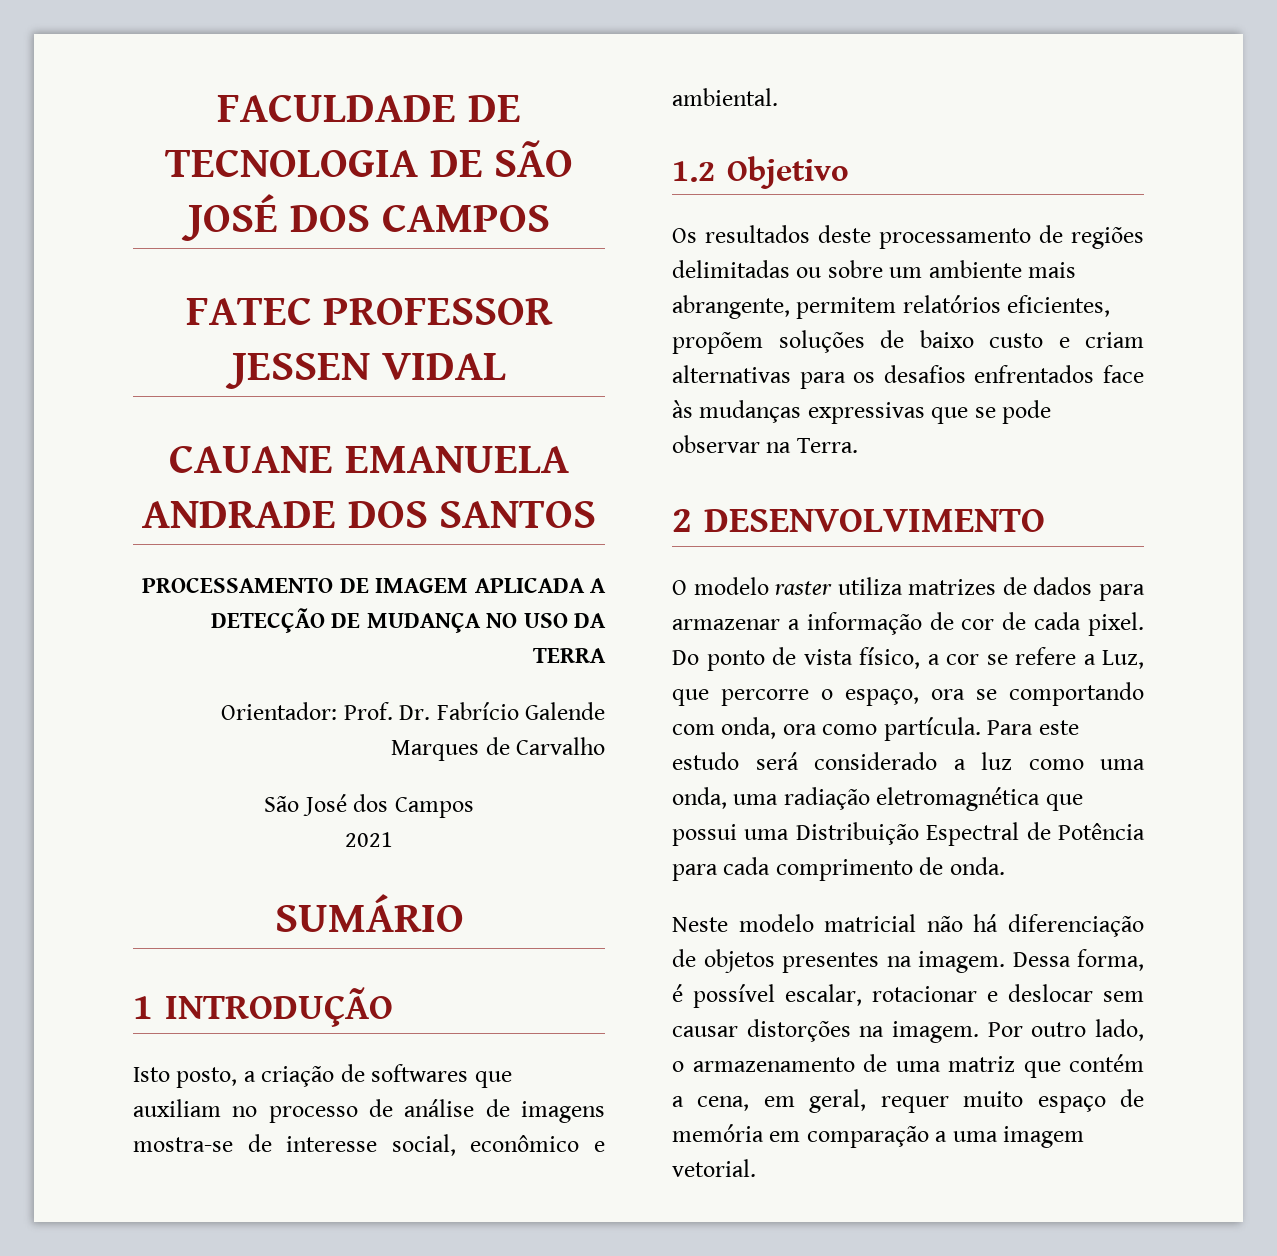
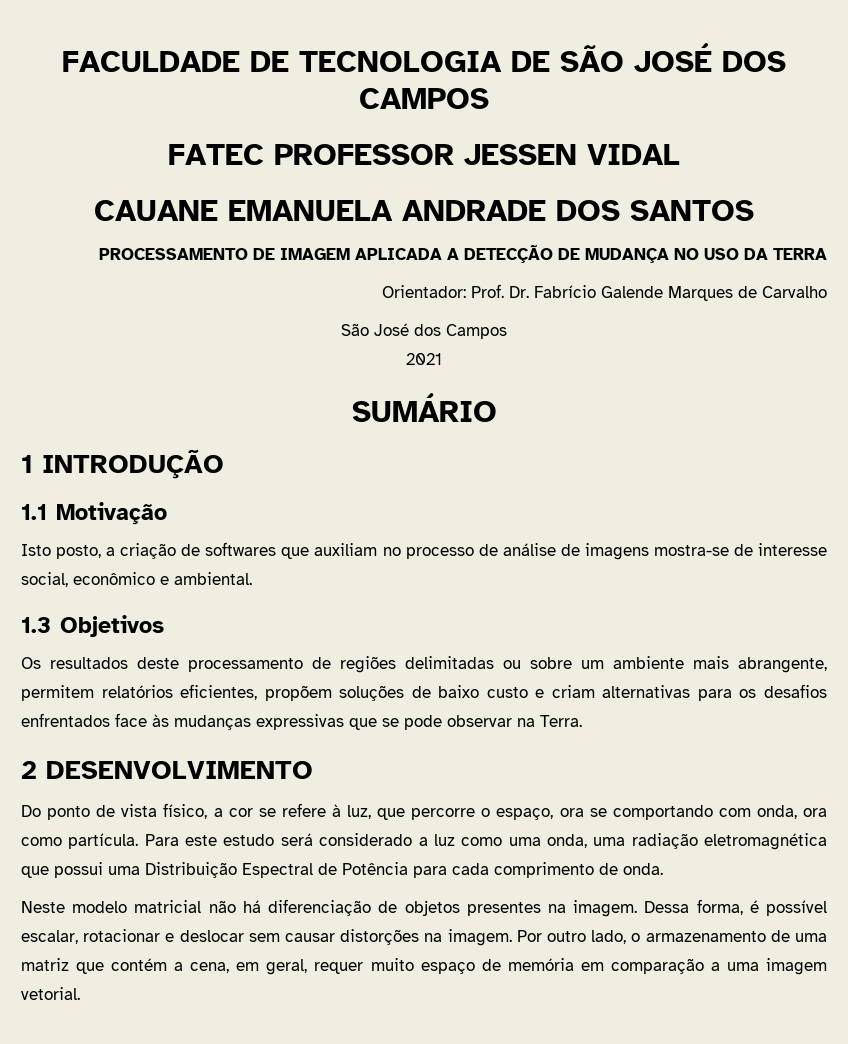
(394, 1007) none -> [21,502,167,525] // 1.1 Motivação
[672,156,849,189] 1.2 Objetivo -> [21,615,164,637] 1.3 Objetivos
[672,577,1145,601] [672,612,1144,636] O modelo raster utiliza matrizes de dados para armazenar a informação de cor de cada pixel. -> (313, 770) none
[1083,650,1144,669] a Luz, -> [331,804,371,819] à luz,

